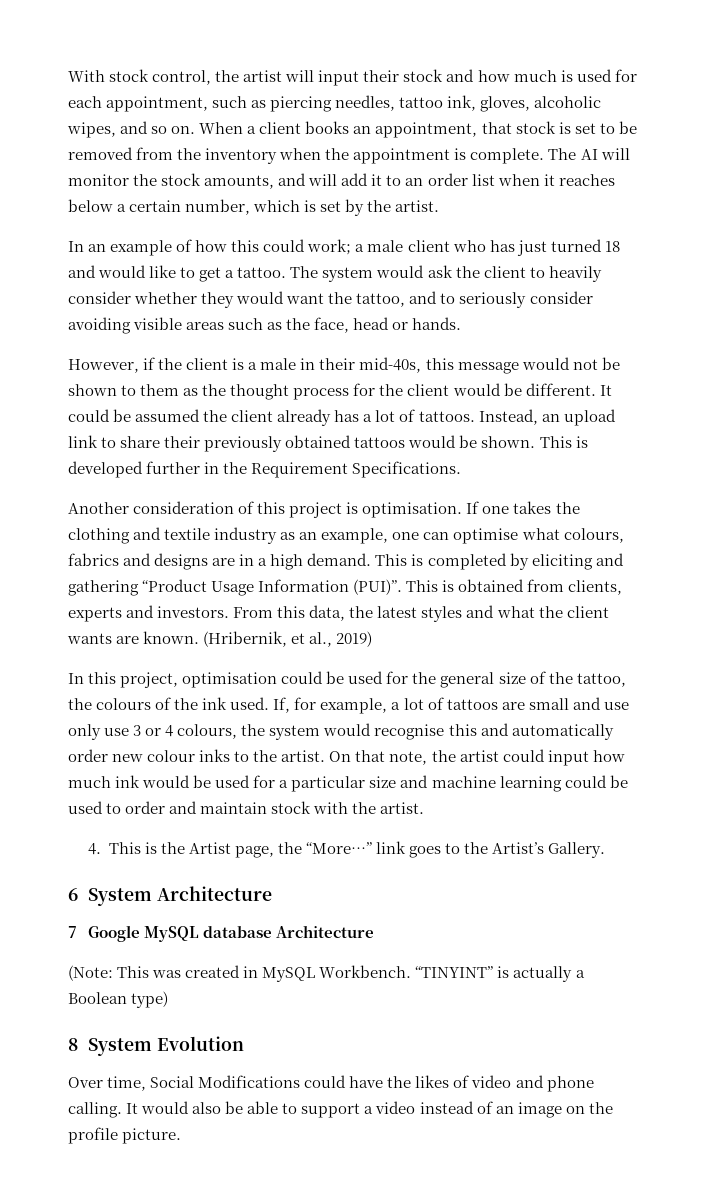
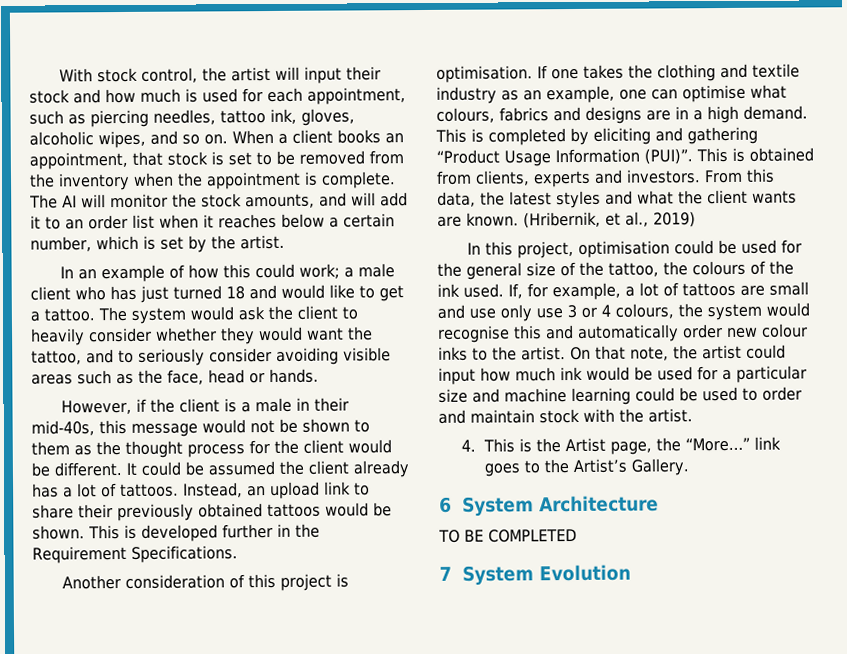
[68,925,375,942] [68,965,585,982] [68,991,169,1008] [68,1036,244,1056] [68,1075,594,1092] [68,1101,613,1118] [68,1127,182,1144] 7 Google MySQL database Architecture // (Note: This was created in MySQL Workbench. “TINYINT” is actually a Boolean type) // 8 System Evolution // Over time, Social Modifications could have the likes of video and phone calling. It would also be able to support a video instead of an image on the profile picture. -> [438,528,577,543] [439,564,632,586] TO BE COMPLETED // 7 System Evolution

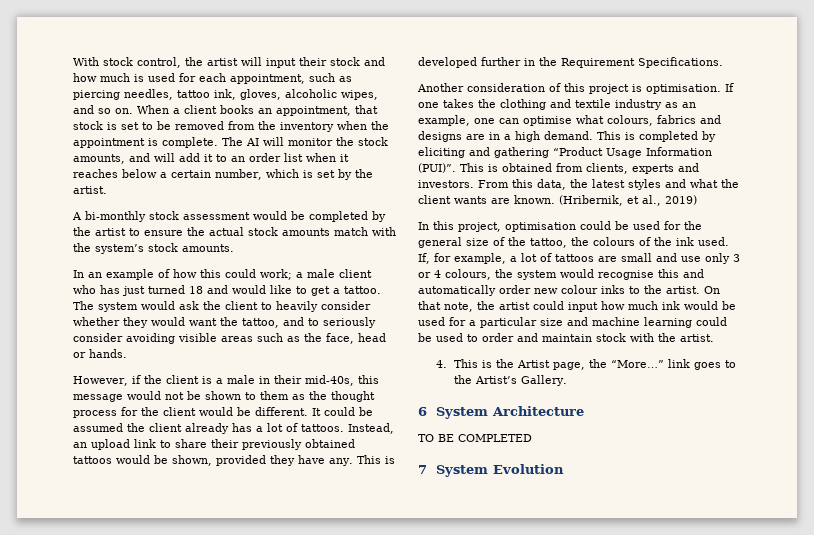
(285, 242) none -> [72,211,386,222] [73,227,396,236] [73,243,234,254] // A bi-monthly stock assessment would be completed by the artist to ensure the actual stock amounts match with the system’s stock amounts.
[32,525,85,540] shown. -> [172,455,353,466] shown, provided they have any.
[536,308,563,319] use -> (730, 258) none

